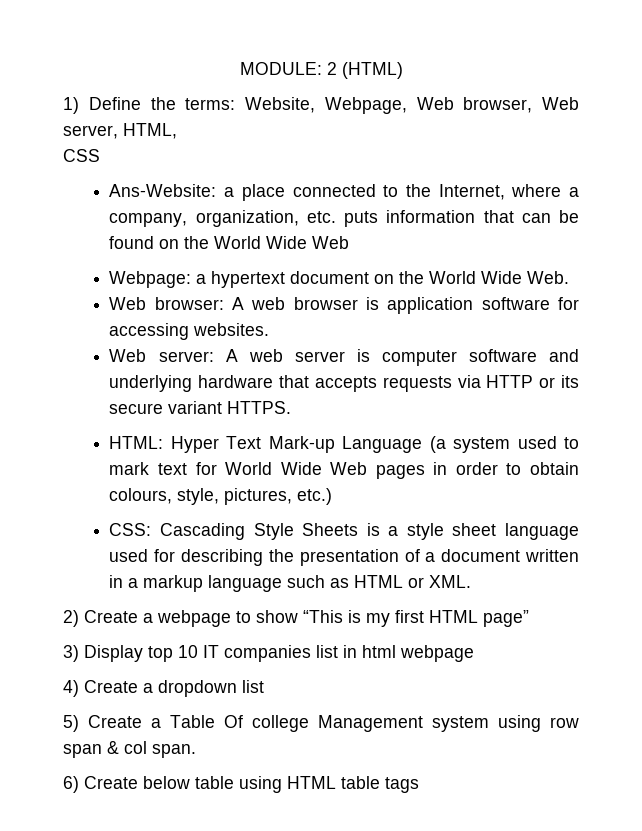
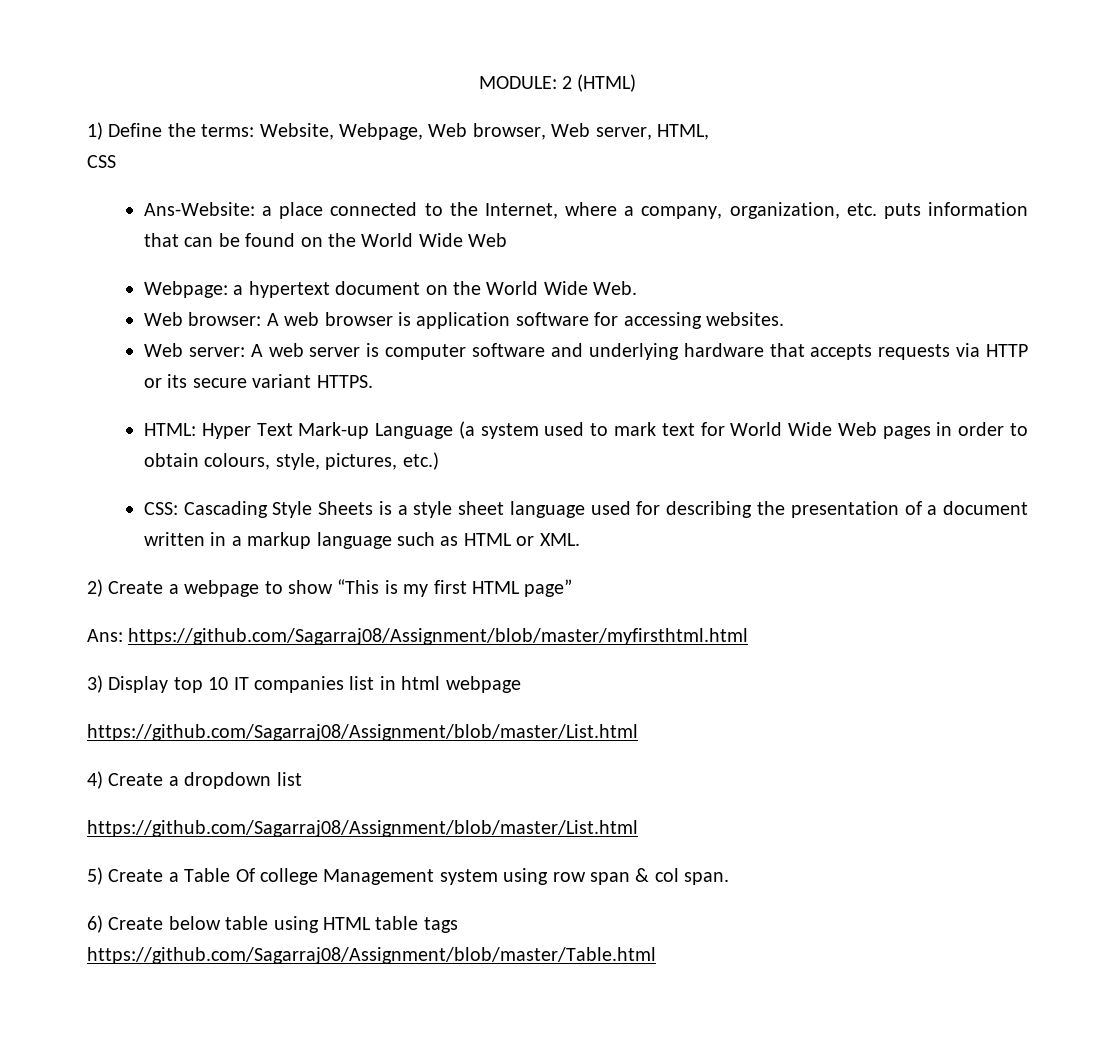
(529, 618) none -> [87,628,749,645] // Ans: https://github.com/Sagarraj08/Assignment/blob/master/myfirsthtml.html
(474, 653) none -> [87,724,638,741] // https://github.com/Sagarraj08/Assignment/blob/master/List.html
(264, 686) none -> [87,820,638,837] // https://github.com/Sagarraj08/Assignment/blob/master/List.html
(419, 785) none -> [87,947,656,964] https://github.com/Sagarraj08/Assignment/blob/master/Table.html

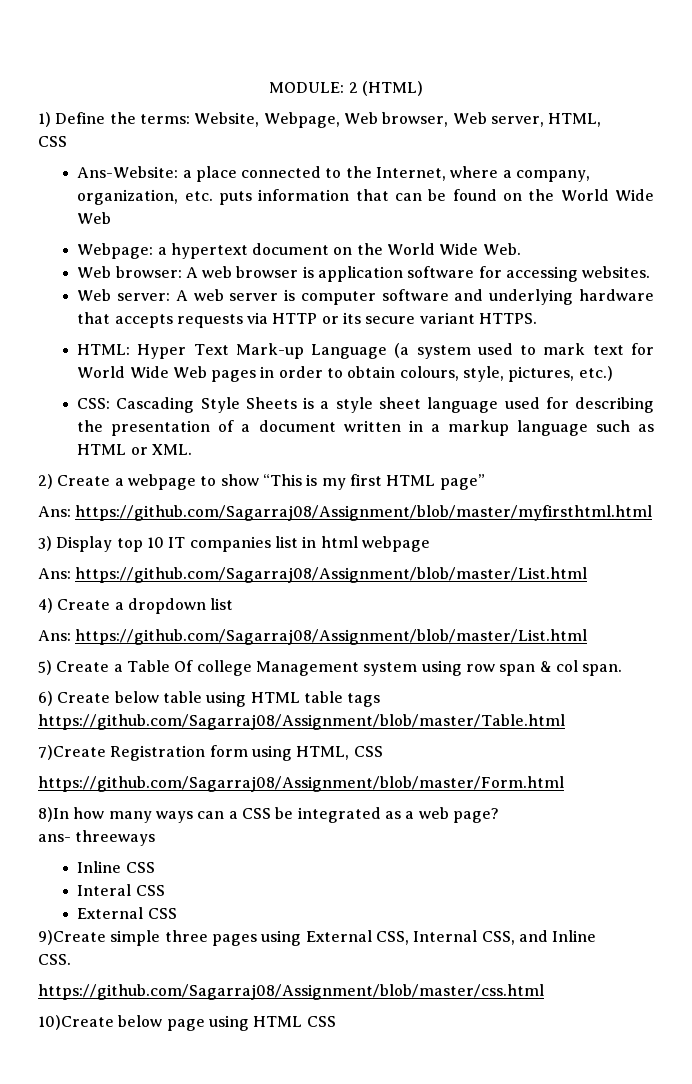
(521, 684) none -> [38,568,71,579] Ans:
(302, 779) none -> [38,630,71,641] Ans:
(656, 955) none -> [38,745,383,761] [38,776,564,792] [38,807,499,823] [38,830,156,846] [77,861,155,873] [77,884,165,896] [77,907,177,919] [38,930,597,946] [38,954,71,965] [38,984,544,1000] [38,1015,336,1031] // 7)Create Registration form using HTML, CSS // https://github.com/Sagarraj08/Assignment/blob/master/Form.html // 8)In how many ways can a CSS be integrated as a web page? // ans- threeways // Inline CSS // Interal CSS // External CSS // 9)Create simple three pages using External CSS, Internal CSS, and Inline // CSS. // https://github.com/Sagarraj08/Assignment/blob/master/css.html // 10)Create below page using HTML CSS

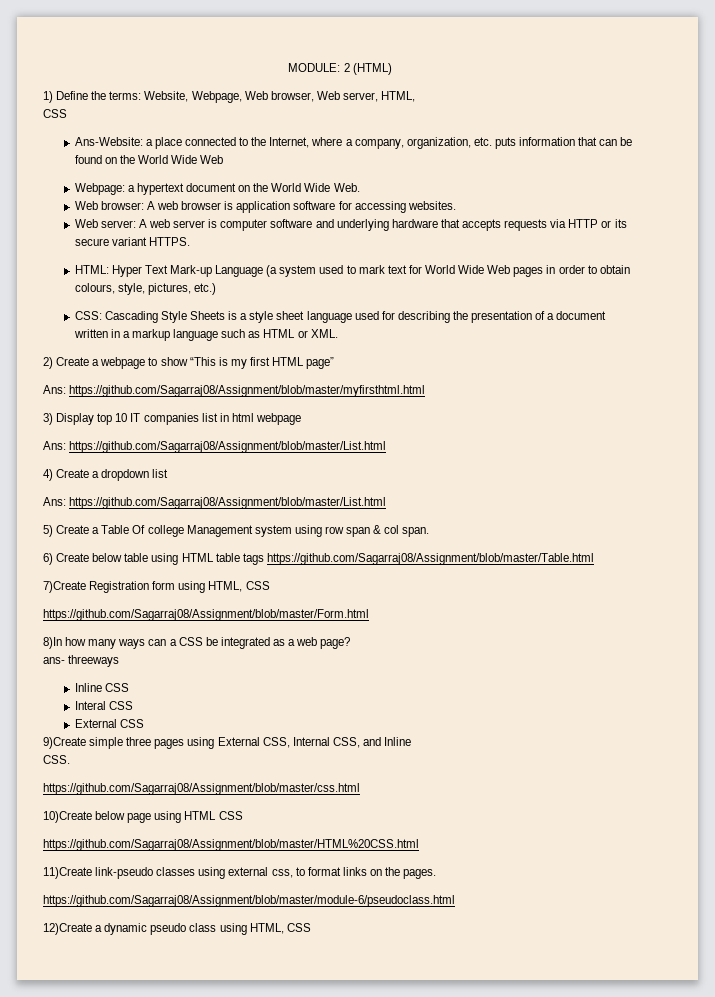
(336, 1021) none -> [43,839,419,851] [43,867,437,879] [43,895,455,907] [43,923,311,935] // https://github.com/Sagarraj08/Assignment/blob/master/HTML%20CSS.html // 11)Create link-pseudo classes using external css, to format links on the pages. // https://github.com/Sagarraj08/Assignment/blob/master/module-6/pseudoclass.html // 12)Create a dynamic pseudo class using HTML, CSS

